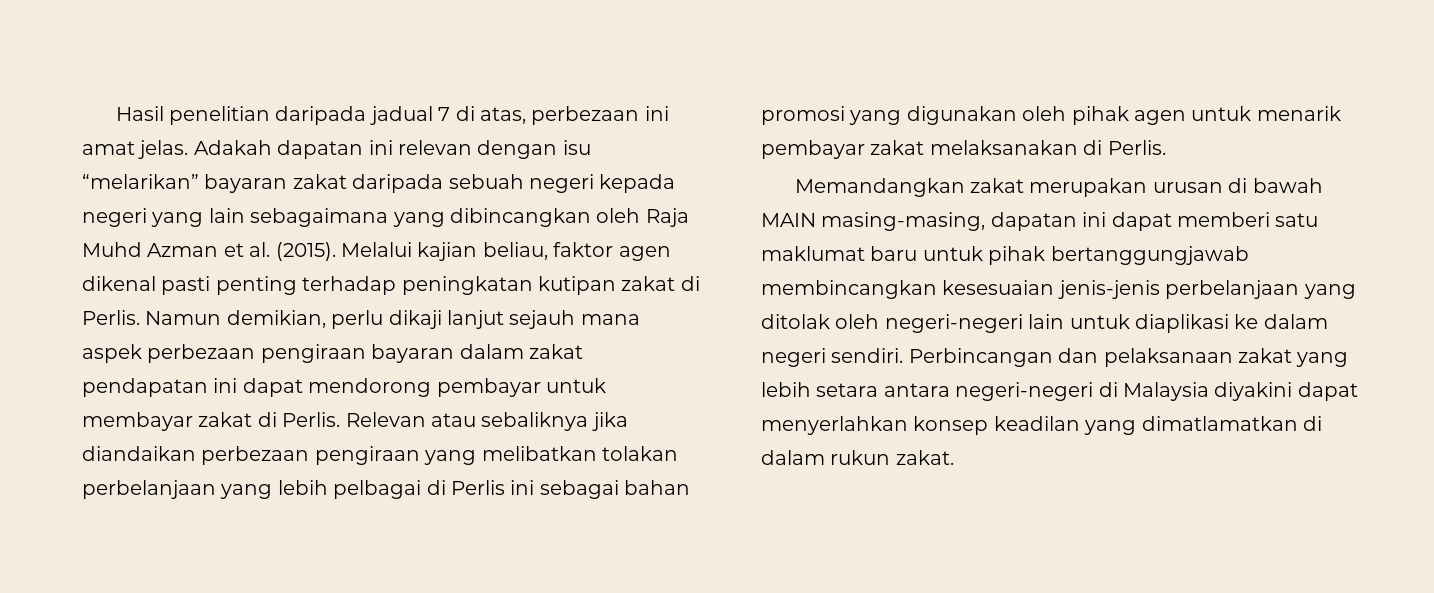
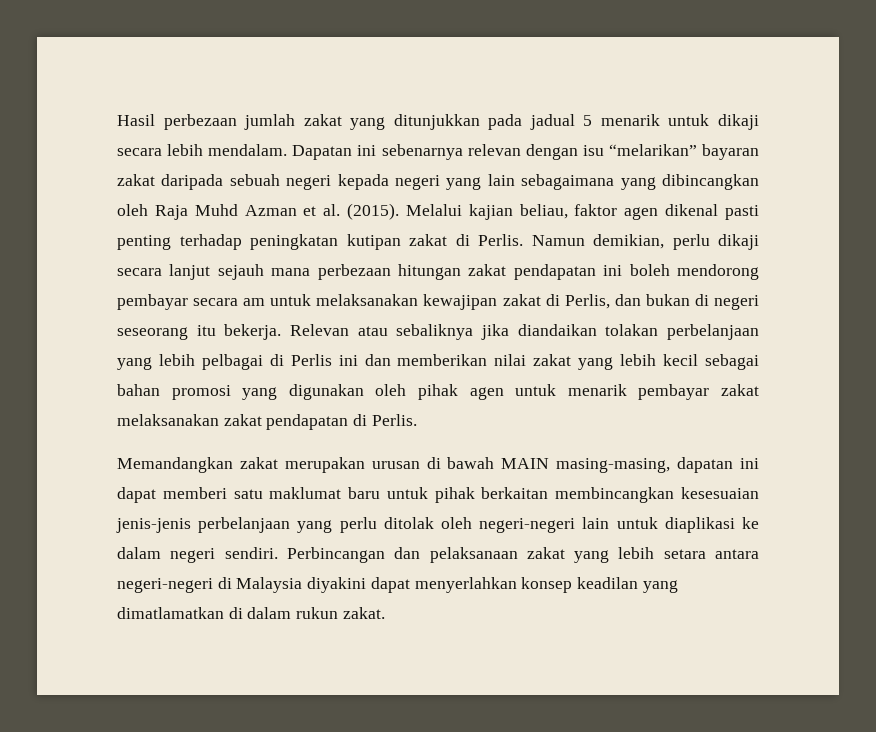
[169,106,669,125] [82,140,393,159] penelitian daripada jadual 7 di atas, perbezaan ini amat jelas. Adakah dapatan ini -> [163,114,759,130] [117,144,463,160] perbezaan jumlah zakat yang ditunjukkan pada jadual 5 menarik untuk dikaji secara lebih mendalam. Dapatan ini sebenarnya
(442, 319) none -> [117,268,162,276] secara
[82,344,524,363] aspek perbezaan pengiraan bayaran dalam -> [317,264,461,280] perbezaan hitungan
[242,378,303,397] dapat -> [629,264,670,276] boleh
[546,378,606,393] [82,412,341,431] untuk membayar zakat di Perlis. -> [193,294,760,310] [117,324,282,340] secara am untuk melaksanakan kewajipan zakat di Perlis, dan bukan di negeri seseorang itu bekerja.
[201,446,597,465] perbezaan pengiraan yang melibatkan -> (597, 330) none
(535, 487) none -> [364,354,699,370] dan memberikan nilai zakat yang lebih kecil
(1078, 147) none -> [223,414,349,430] zakat pendapatan
[1050,246,1249,265] bertanggungjawab -> [481,487,549,499] berkaitan
(1356, 291) none -> [339,517,377,533] perlu

